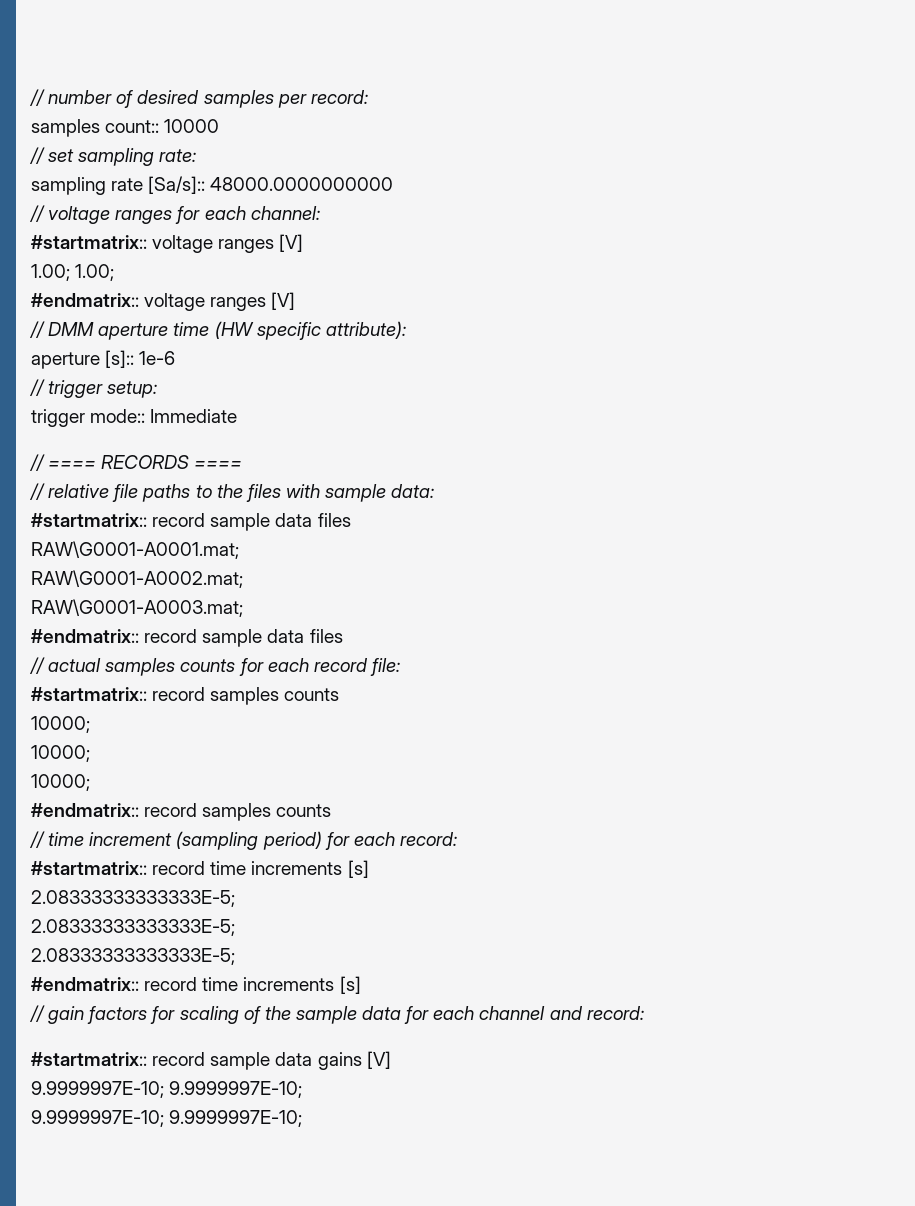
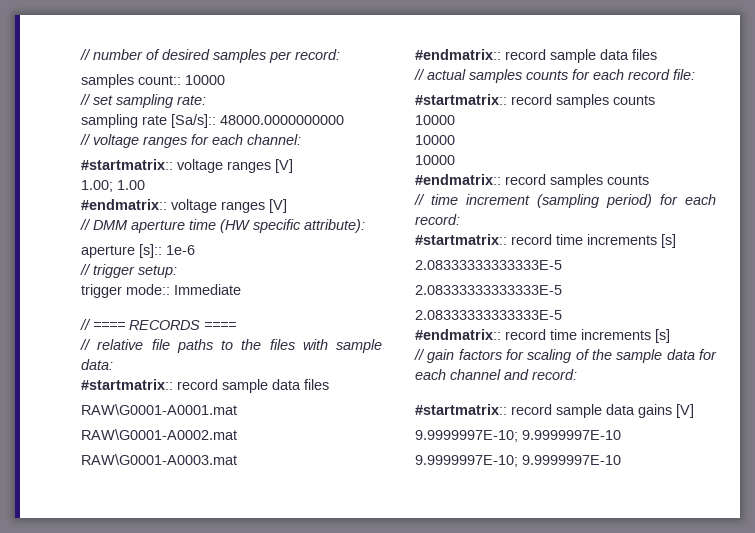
[75,264,115,281] 1.00; -> [117,180,145,190] 1.00
[31,541,239,559] [31,570,243,588] [31,599,243,617] RAW\G0001-A0001.mat; // RAW\G0001-A0002.mat; // RAW\G0001-A0003.mat; -> [81,404,237,415] [81,429,237,440] [81,454,237,465] RAW\G0001-A0001.mat // RAW\G0001-A0002.mat // RAW\G0001-A0003.mat
[31,716,90,733] [31,745,90,762] [31,774,90,791] 10000; // 10000; // 10000; -> [415,115,455,125] [415,135,455,145] [415,155,455,165] 10000 // 10000 // 10000
[31,890,235,907] [31,919,235,936] [31,948,235,965] 2.08333333333333E-5; // 2.08333333333333E-5; // 2.08333333333333E-5; -> [415,260,562,270] [415,285,562,295] [415,310,562,320] 2.08333333333333E-5 // 2.08333333333333E-5 // 2.08333333333333E-5
[169,1081,303,1098] [31,1110,303,1127] 9.9999997E-10; // 9.9999997E-10; 9.9999997E-10; -> [522,430,621,440] [415,455,621,467] 9.9999997E-10 // 9.9999997E-10; 9.9999997E-10

